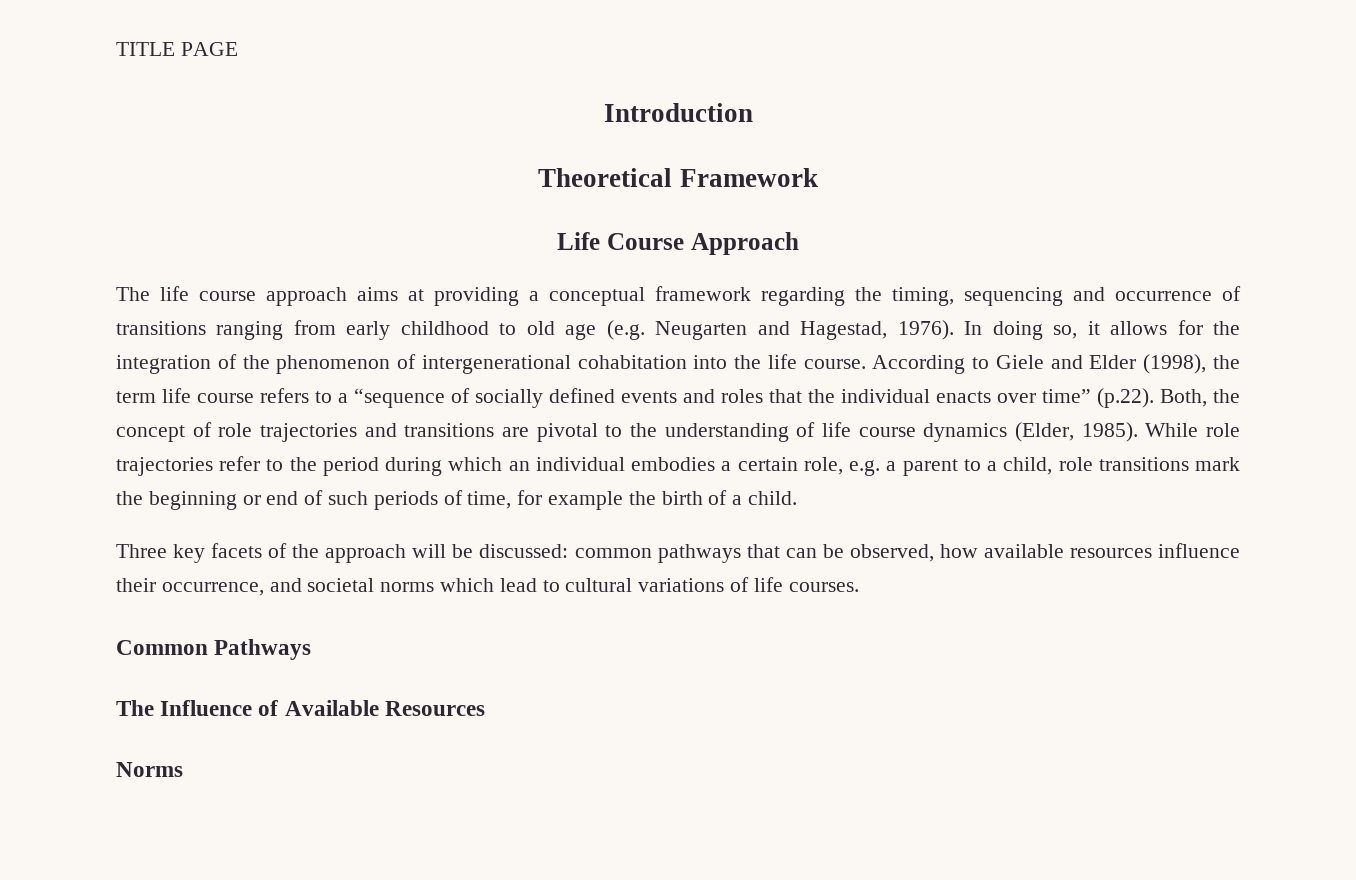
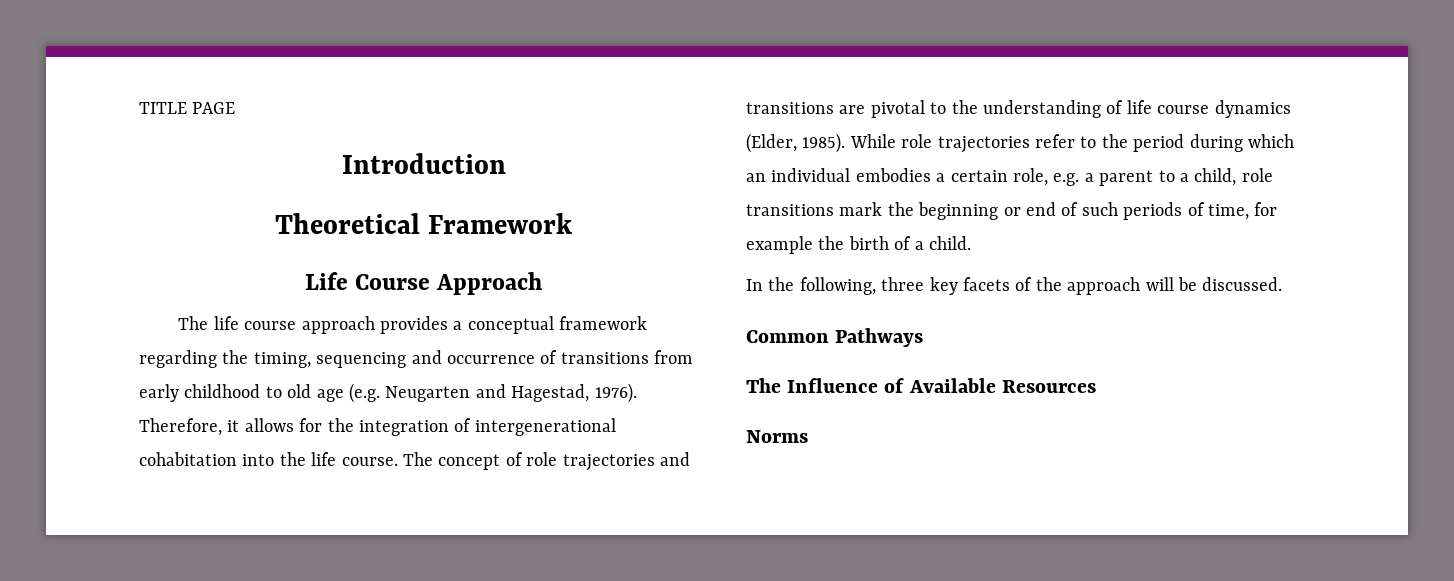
[357,287,519,306] aims at providing -> [379,316,448,334] provides
[216,321,284,340] ranging -> (649, 358) none
[964,321,1078,340] In doing so, -> [139,418,222,436] Therefore,
[242,354,417,374] the phenomenon of -> (472, 425) none
[872,354,1240,374] [116,388,1240,408] According to Giele and Elder (1998), the term life course refers to a “sequence of socially defined events and roles that the individual enacts over time” (p.22). Both, the -> [403,452,433,466] The
[116,544,167,558] Three -> [746,277,925,295] In the following, three
[479,543,1240,563] [116,577,859,596] discussed: common pathways that can be observed, how available resources influence their occurrence, and societal norms which lead to cultural variations of life courses. -> [1202,277,1283,291] discussed.

